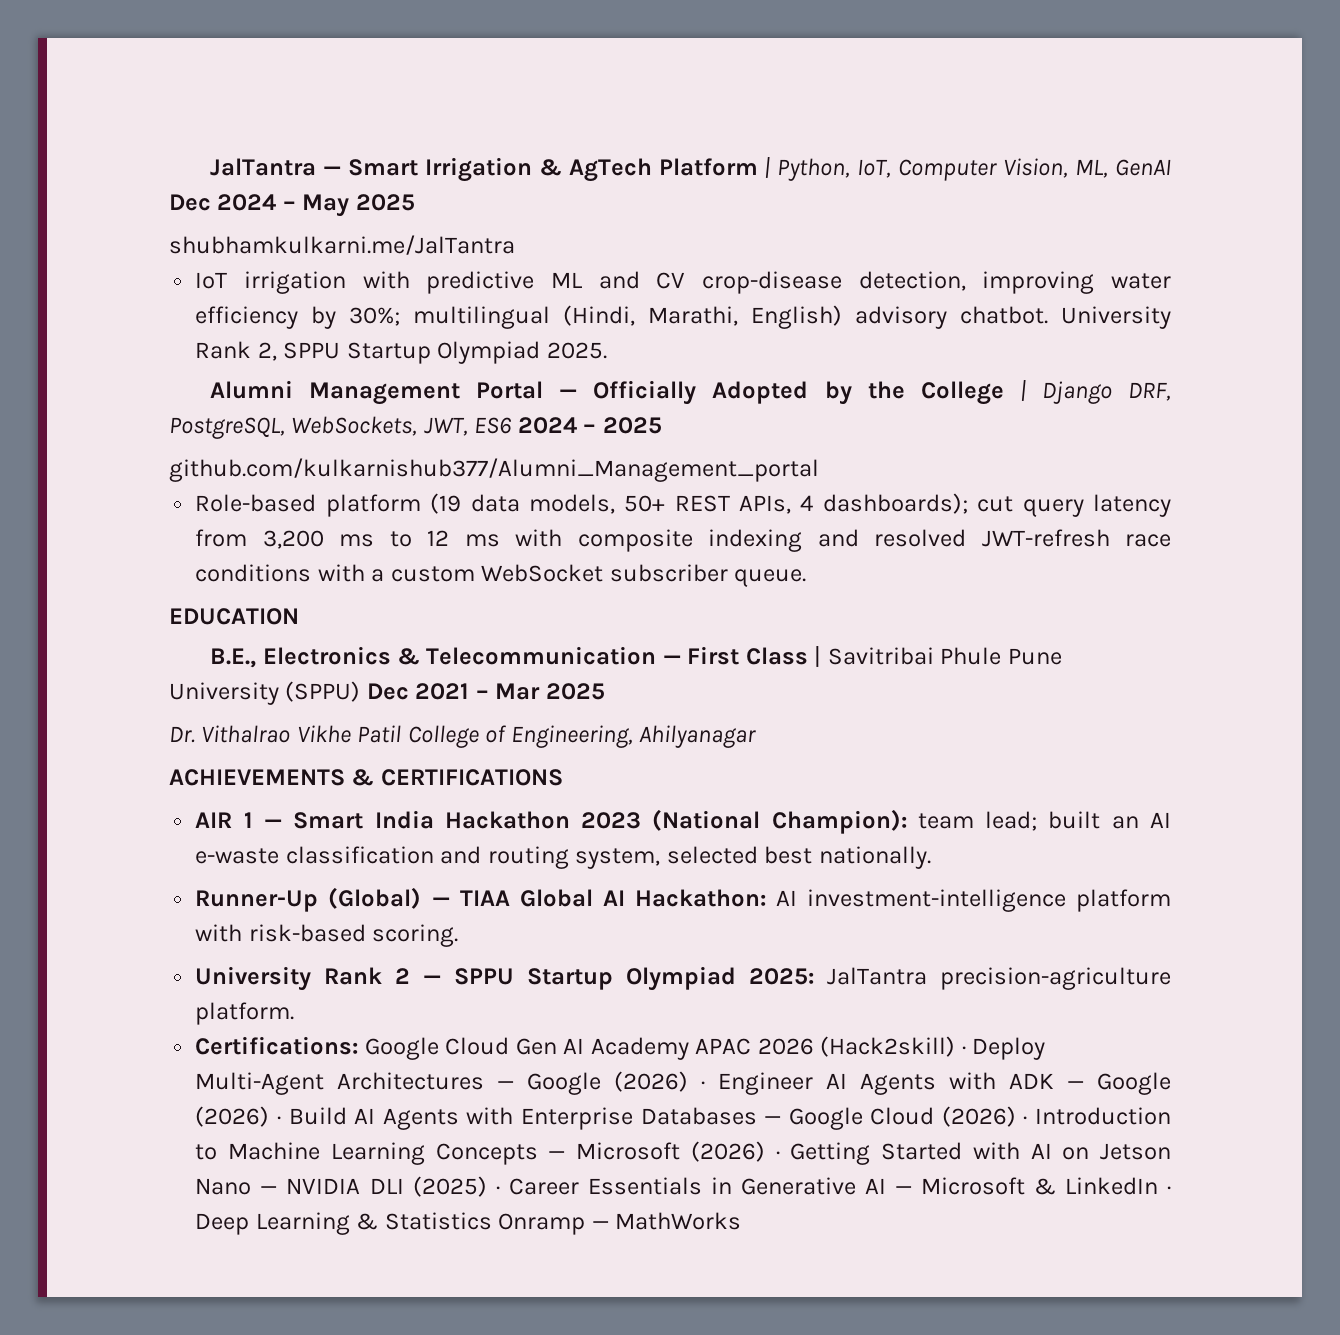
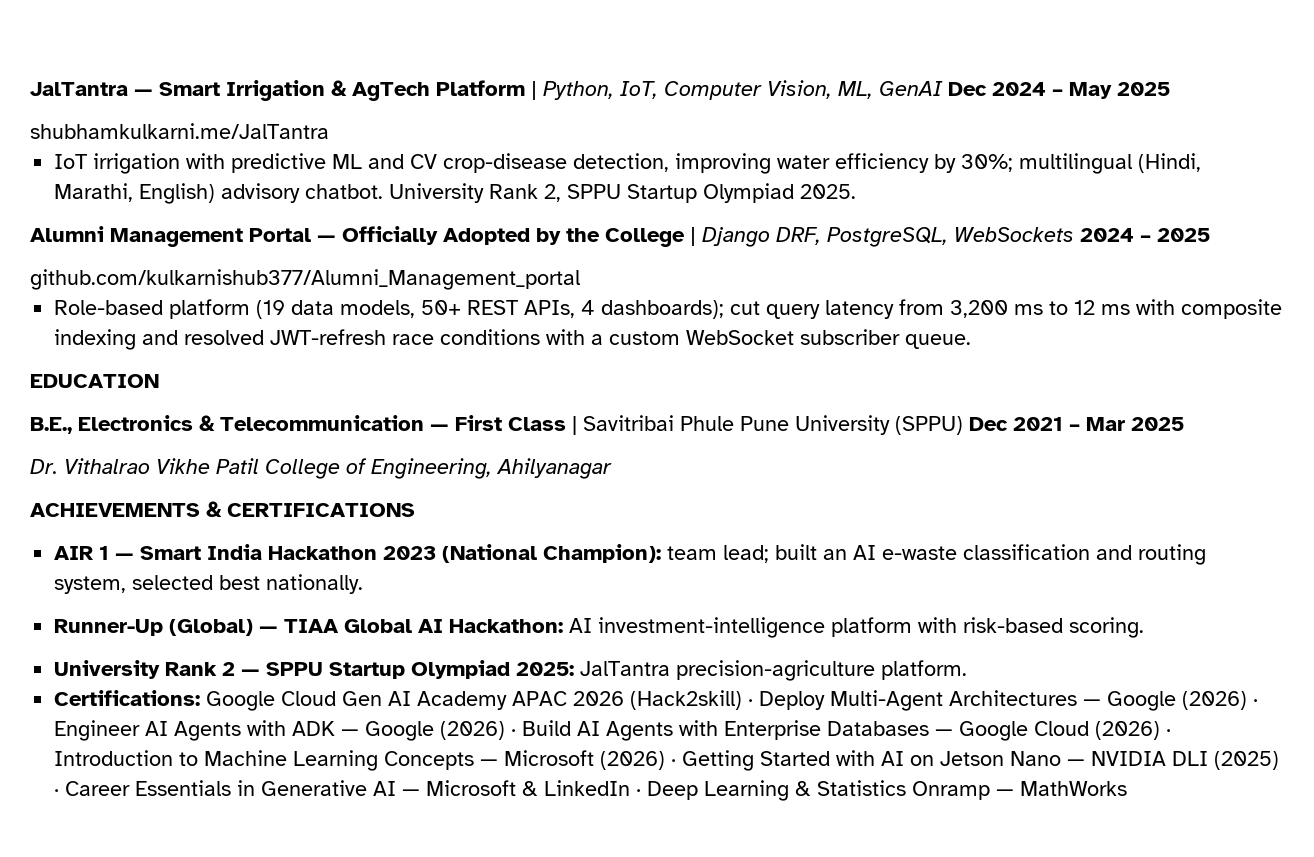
[291,416,513,436] WebSockets, JWT, ES6 -> [954,227,1074,242] WebSockets

